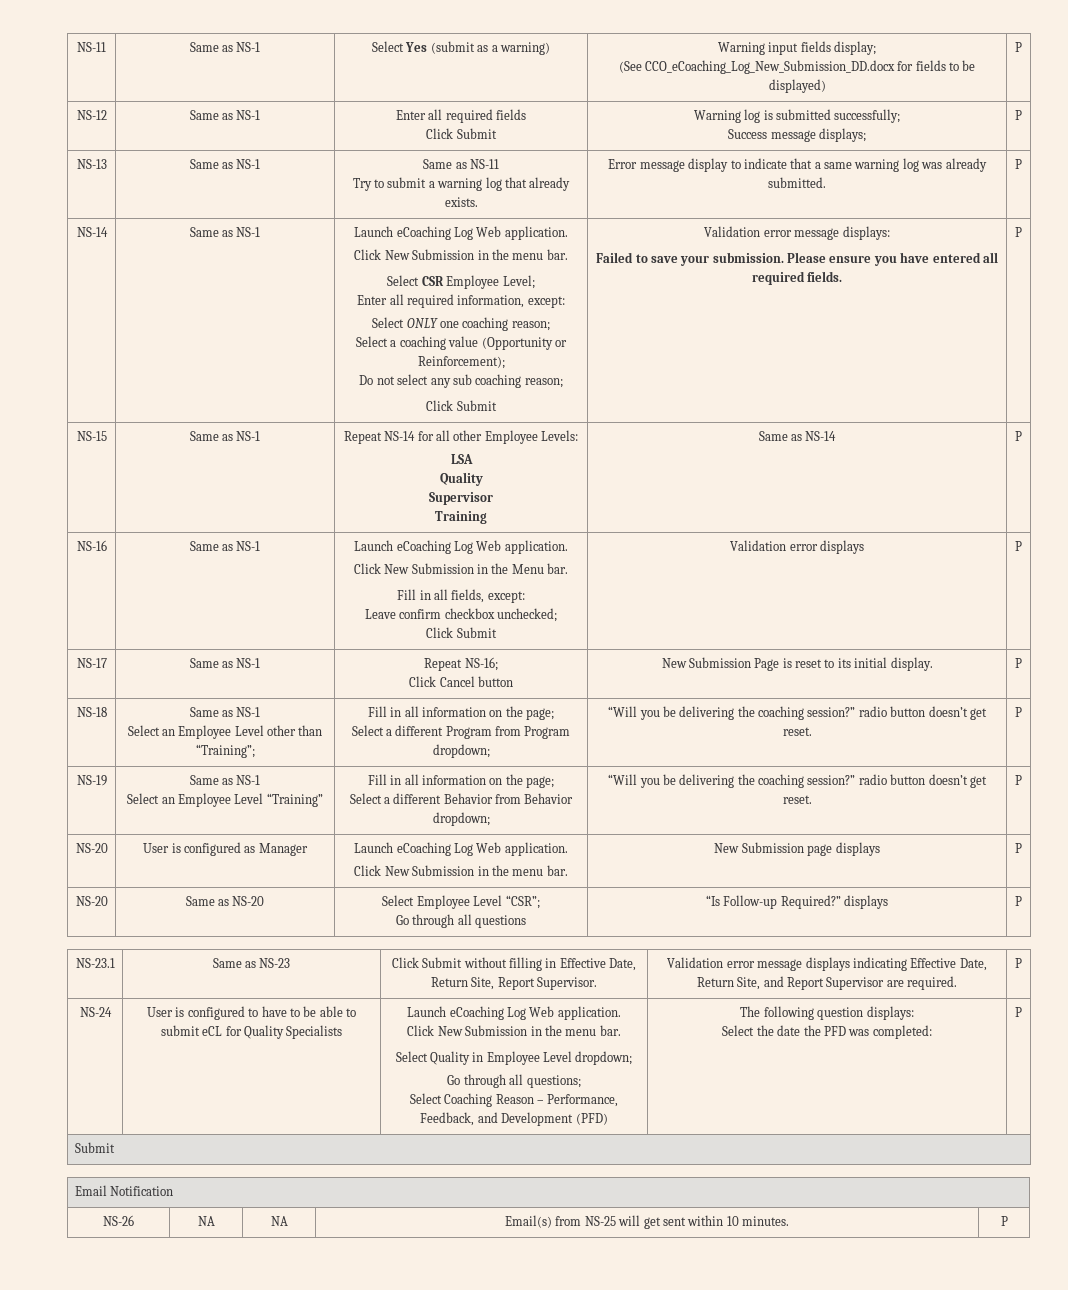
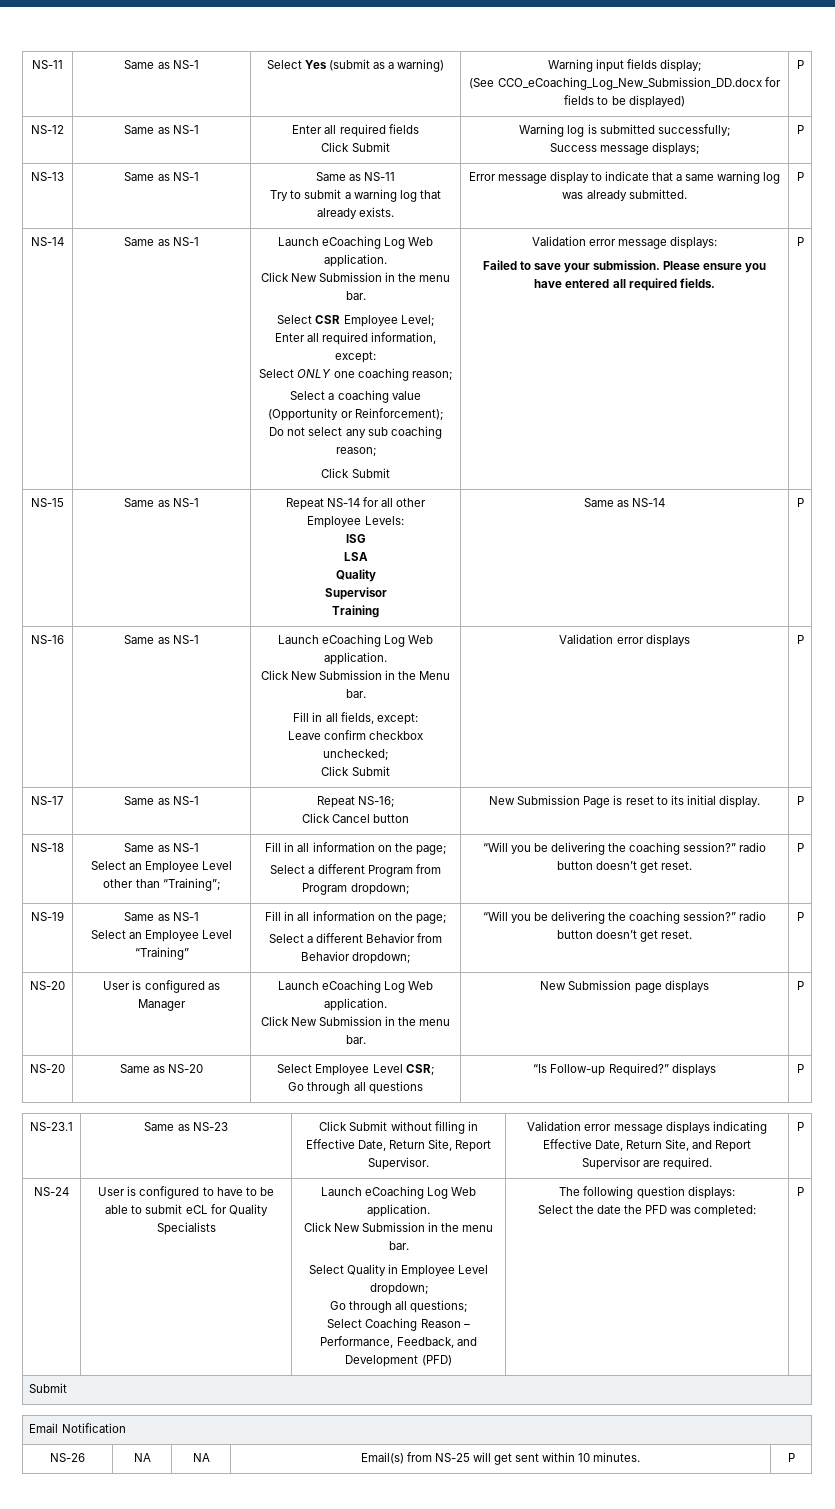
(579, 435) none -> [345,534,366,543] // ISG
[505,895,540,909] “CSR”; -> [405,1064,434,1076] CSR;

